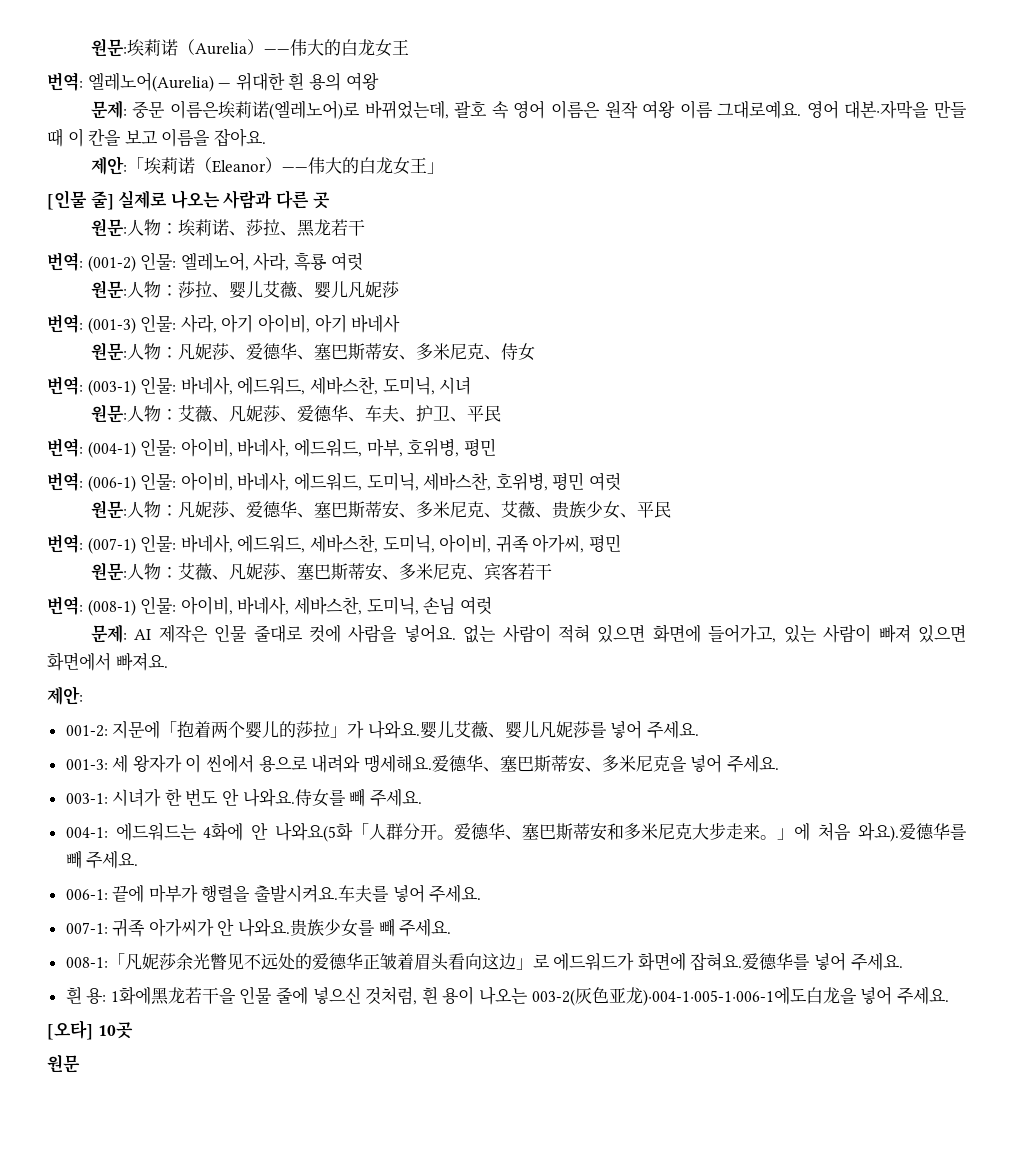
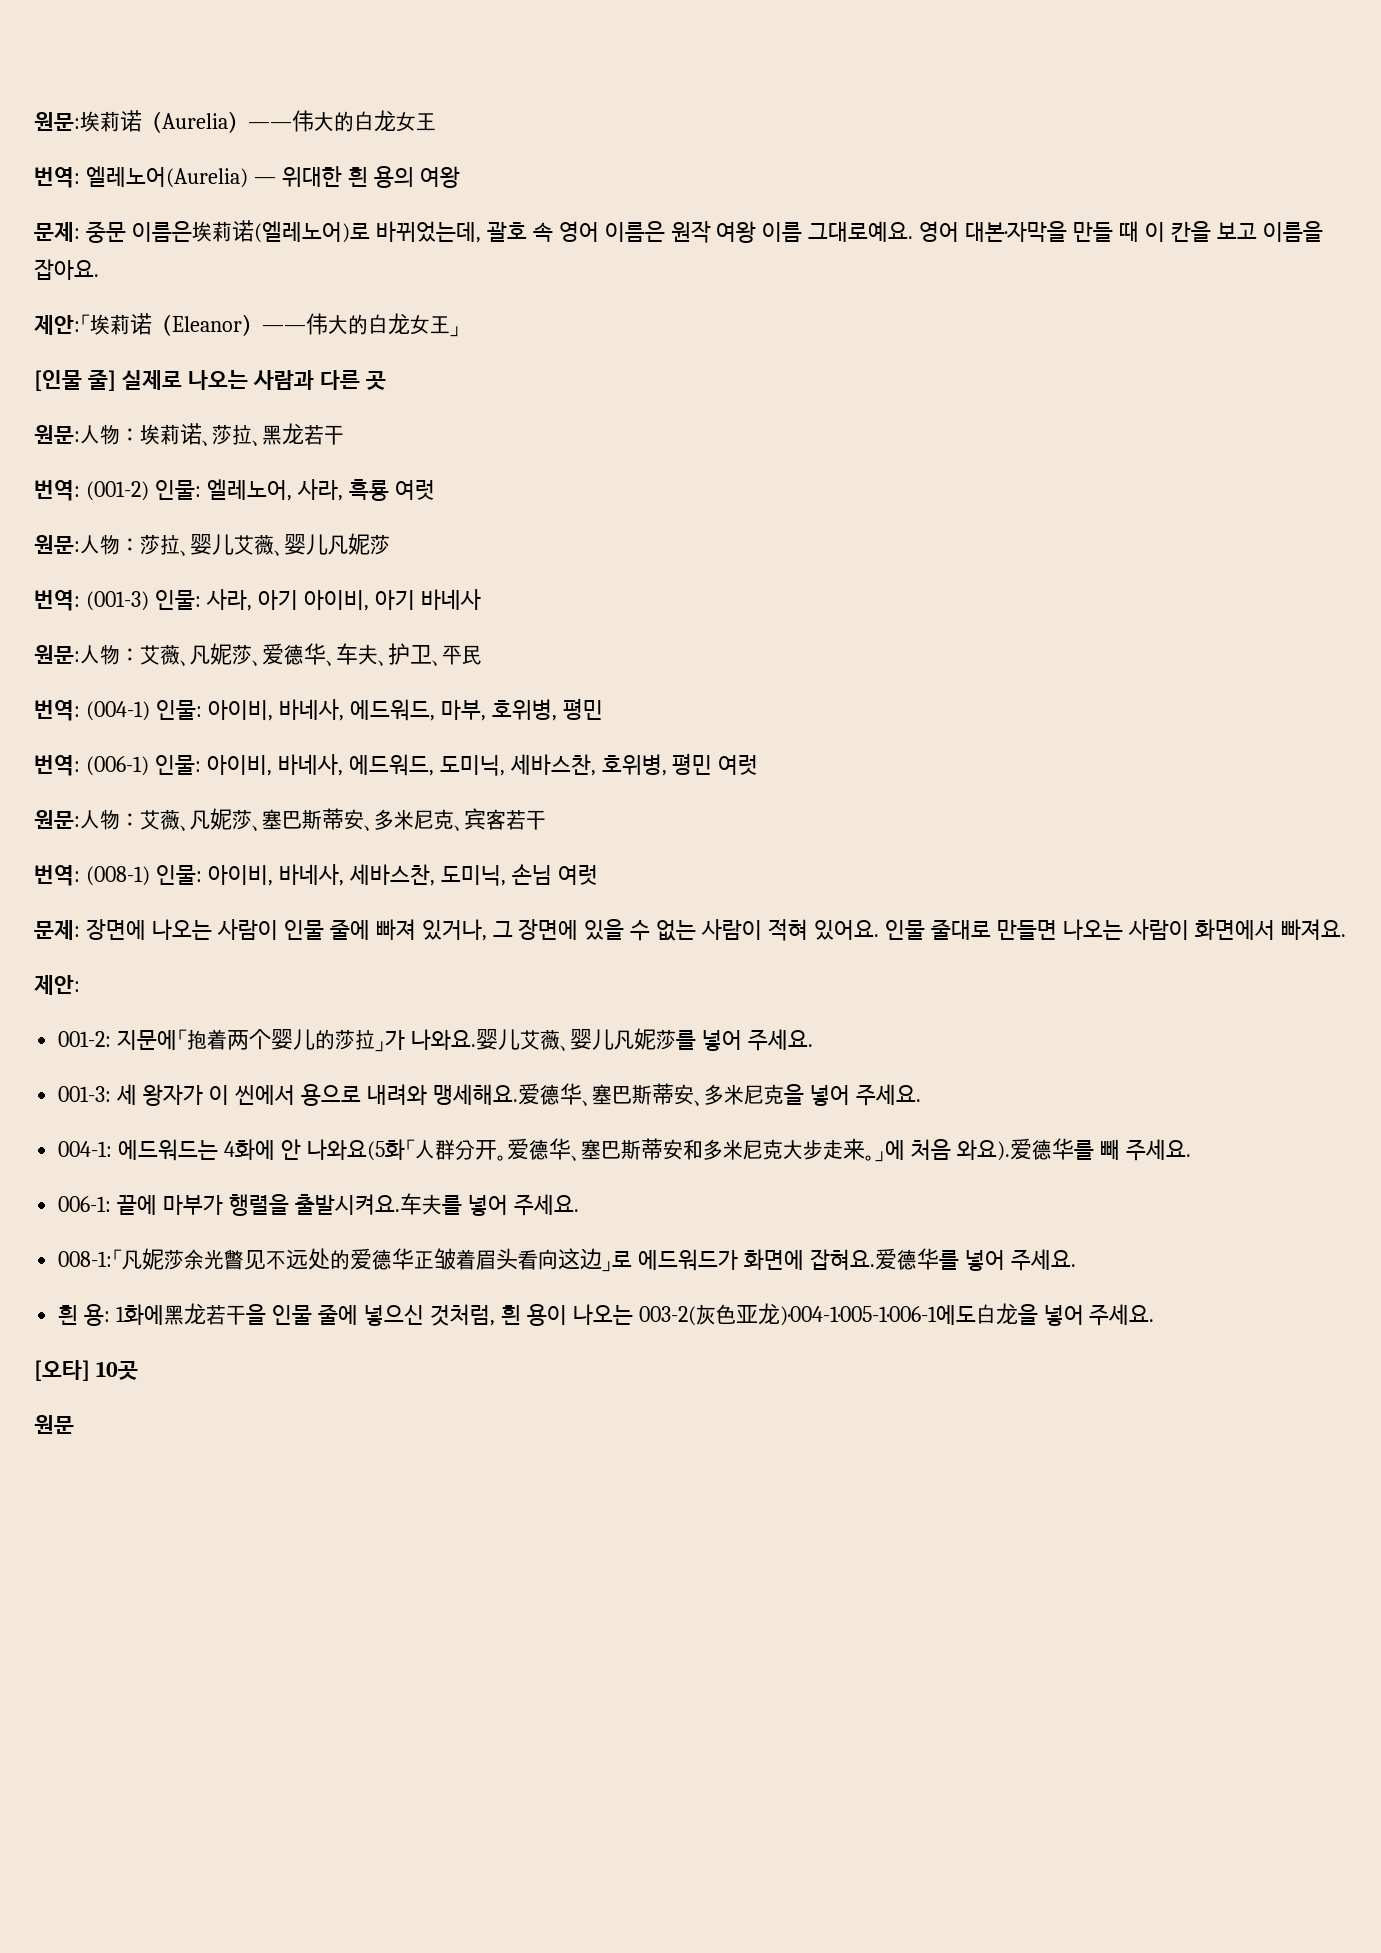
[90,342,535,361] [47,376,472,396] // 원문:人物：凡妮莎、爱德华、塞巴斯蒂安、多米尼克、侍女 // 번역: (003-1) 인물: 바네사, 에드워드, 세바스찬, 도미닉, 시녀 -> (481, 599) none
[90,500,671,519] [47,534,621,554] // 원문:人物：凡妮莎、爱德华、塞巴斯蒂安、多米尼克、艾薇、贵族少女、平民 // 번역: (007-1) 인물: 바네사, 에드워드, 세바스찬, 도미닉, 아이비, 귀족 아가씨, 평민 -> (759, 765) none
[134,624,966,643] AI 제작은 인물 줄대로 컷에 사람을 넣어요. 없는 사람이 적혀 있으면 화면에 들어가고, 있는 사람이 빠져 있으면 -> [85,919,1189,941] 장면에 나오는 사람이 인물 줄에 빠져 있거나, 그 장면에 있을 수 없는 사람이 적혀 있어요. 인물 줄대로 만들면 나오는 사람이
[65,788,422,807] // 003-1: 시녀가 한 번도 안 나와요.侍女를 빼 주세요. -> (921, 1095) none
[65,918,452,937] // 007-1: 귀족 아가씨가 안 나와요.贵族少女를 빼 주세요. -> (579, 1205) none

